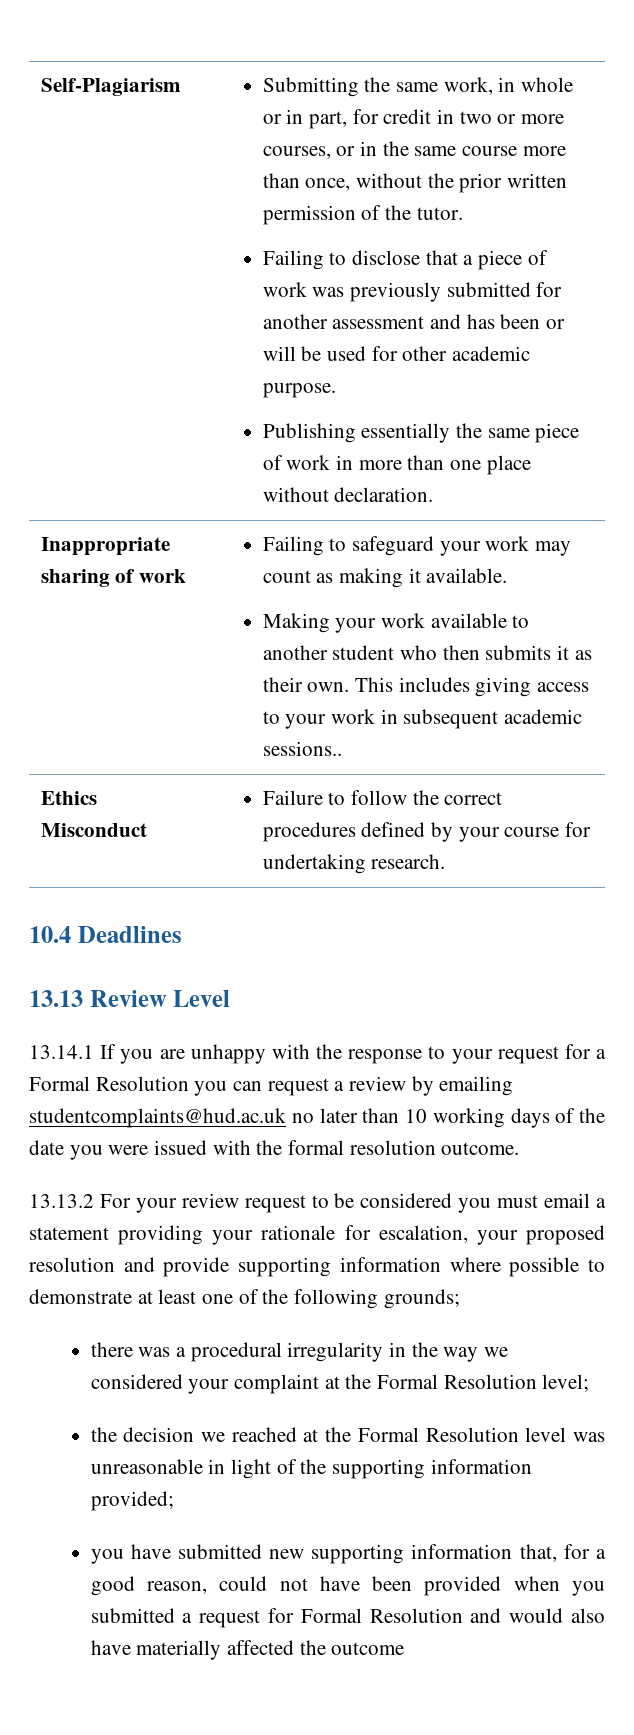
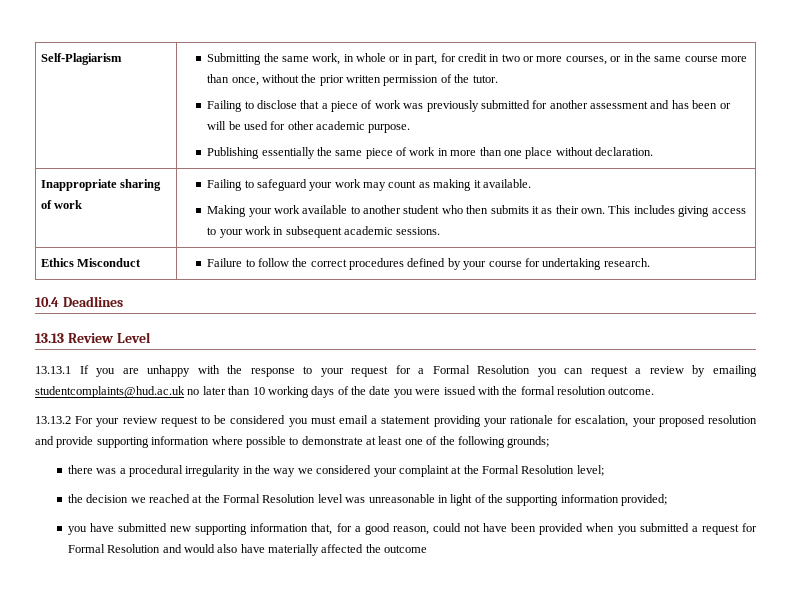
[262,741,342,756] sessions.. -> [396,227,441,235] sessions.
[29,1045,94,1059] 13.14.1 -> [35,366,71,374] 13.13.1

